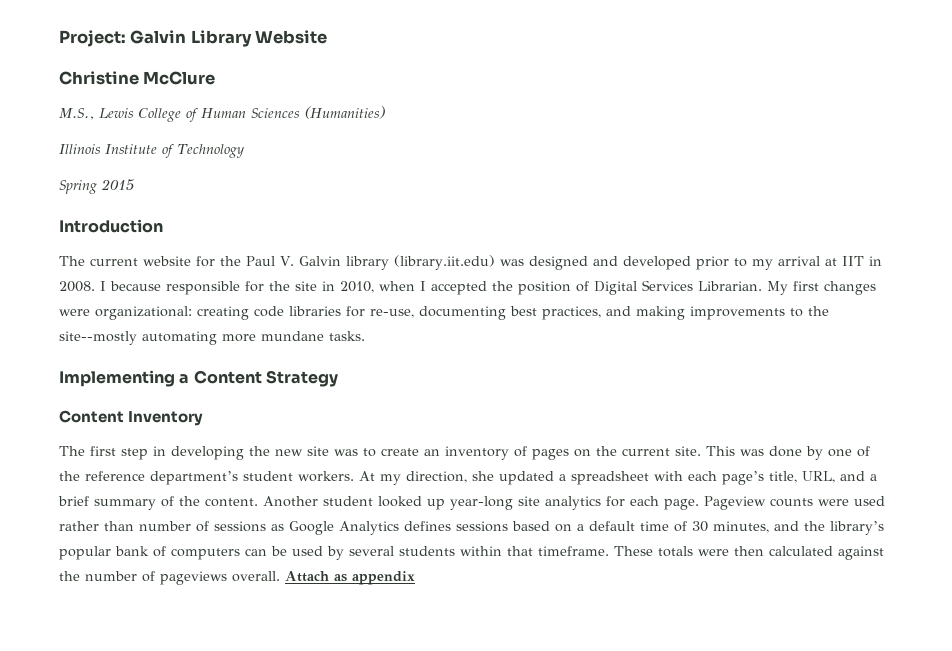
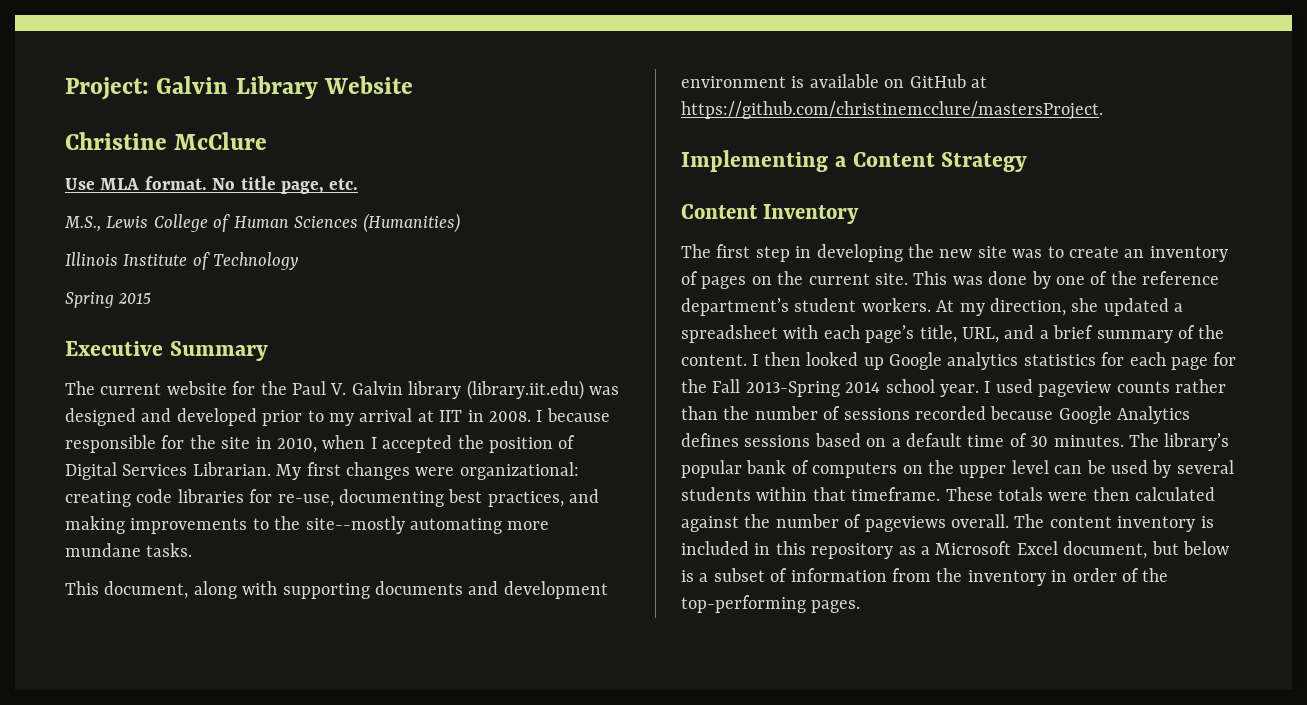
(216, 78) none -> [65,176,359,194] // Use MLA format. No title page, etc.
[59,219,163,233] Introduction -> [65,341,268,361] Executive Summary
(365, 336) none -> [65,581,608,599] [681,74,987,88] [681,101,1103,120] // This document, along with supporting documents and development environment is available on GitHub at https://github.com/christinemcclure/mastersProject.
[263,496,885,510] Another student looked up year-long site analytics for each page. Pageview counts were used -> [752,352,1237,370] [681,379,1170,397] I then looked up Google analytics statistics for each page for the Fall 2013-Spring 2014 school year. I used pageview counts
(134, 526) none -> [723,406,750,420] the
[271,524,284,531] as -> [915,406,1054,420] recorded because
[713,521,825,533] minutes, and the -> [1053,433,1159,447] minutes. The
(240, 554) none -> [902,460,1049,478] on the upper level
[285,571,415,585] Attach as appendix -> [1014,514,1214,532] [681,541,1229,559] [681,568,1169,586] [681,595,861,613] The content inventory is included in this repository as a Microsoft Excel document, but below is a subset of information from the inventory in order of the top-performing pages.

